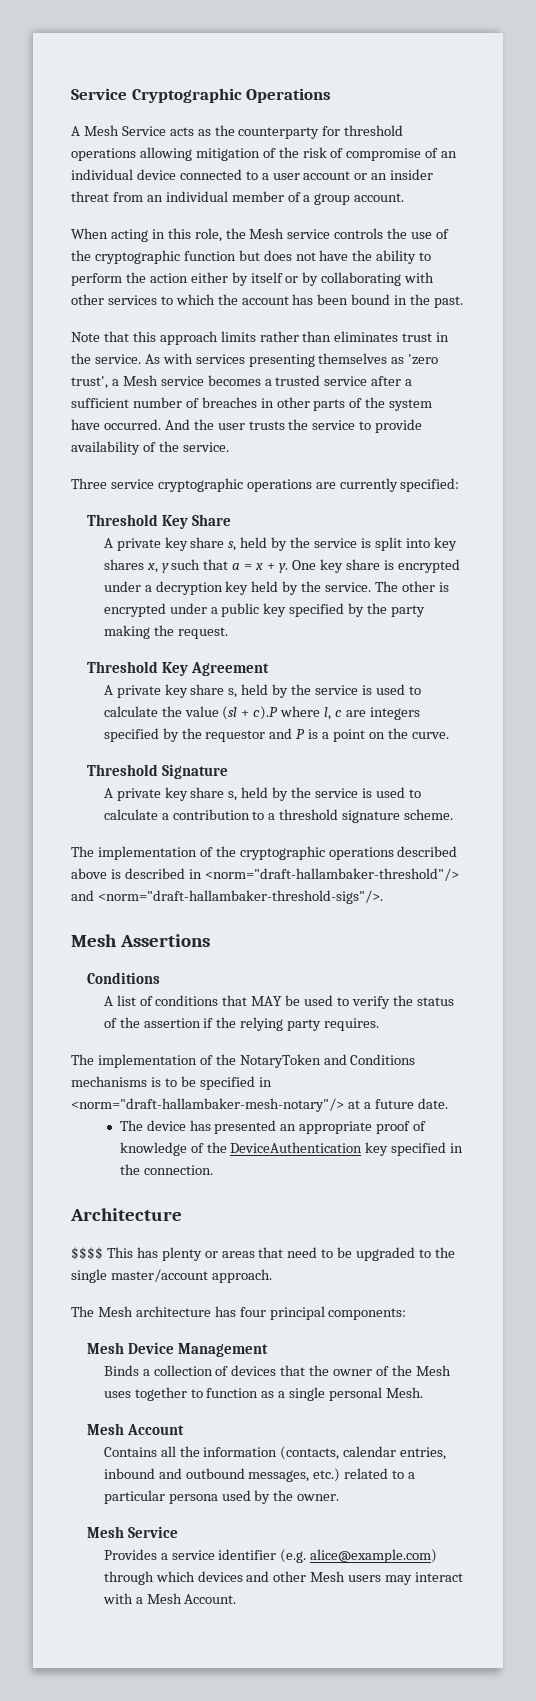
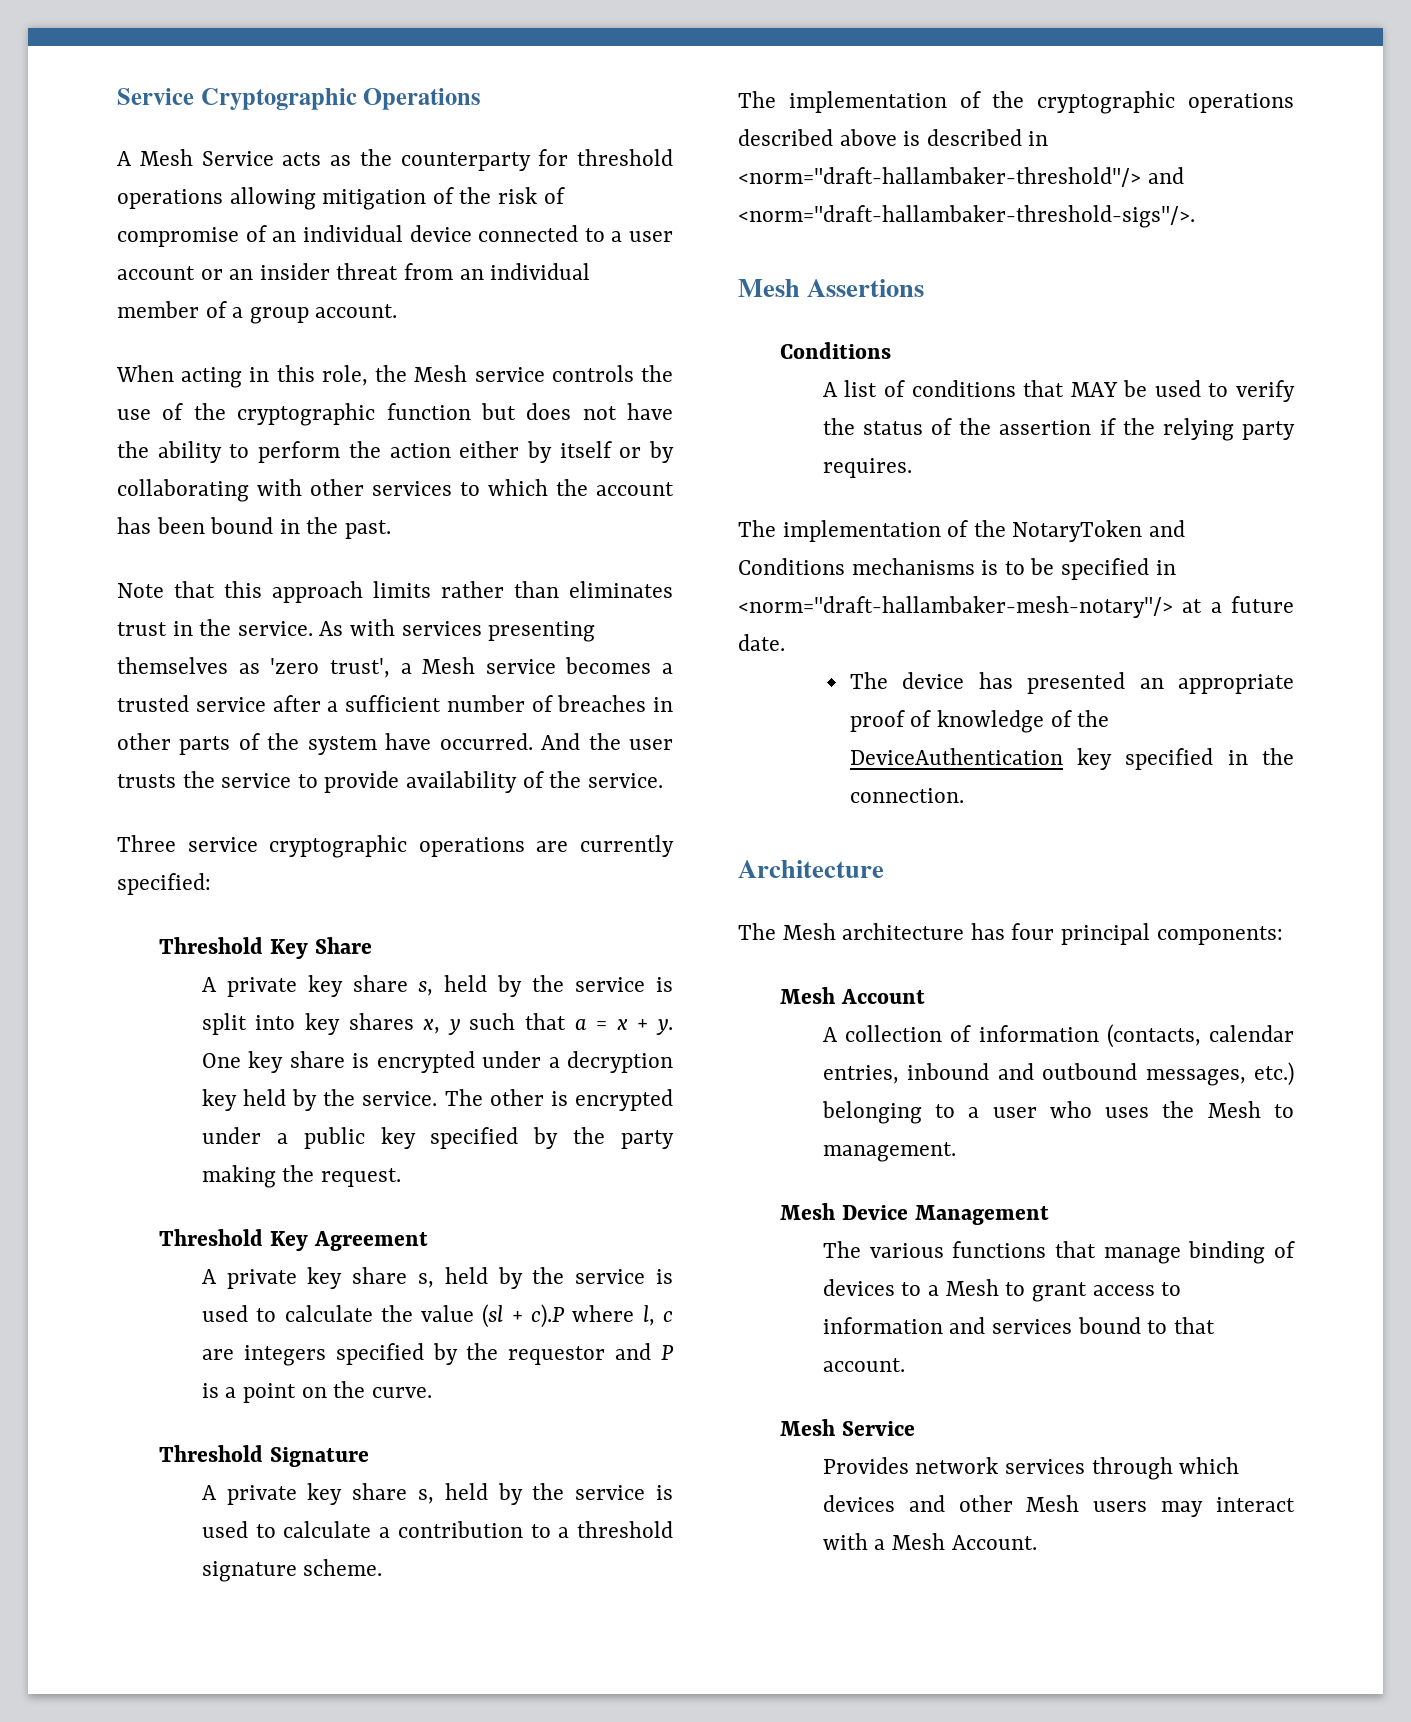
[71,1247,455,1261] [71,1269,272,1283] // $$$$ This has plenty or areas that need to be upgraded to the single master/account approach. -> (884, 869) none
[128,1342,269,1357] [103,1365,451,1376] [103,1387,424,1401] [87,1423,185,1435] [103,1446,200,1457] Device Management // Binds a collection of devices that the owner of the Mesh uses together to function as a single personal Mesh. // Mesh Account // Contains all the -> [841,989,926,1004] [822,1025,972,1042] Account // A collection of
[344,1468,416,1479] [103,1490,340,1504] [87,1526,179,1538] [103,1549,438,1563] related to a particular persona used by the owner. // Mesh Service // Provides a service identifier (e.g. alice@example.com) -> [821,1101,1294,1124] [822,1142,956,1162] [780,1203,1049,1225] [822,1241,1295,1264] [822,1279,1182,1302] [822,1317,1215,1334] [822,1358,905,1372] [780,1419,916,1436] [822,1457,1086,1474] belonging to a user who uses the Mesh to management. // Mesh Device Management // The various functions that manage binding of devices to a Mesh to grant access to information and services bound to that account. // Mesh Service // Provides network services

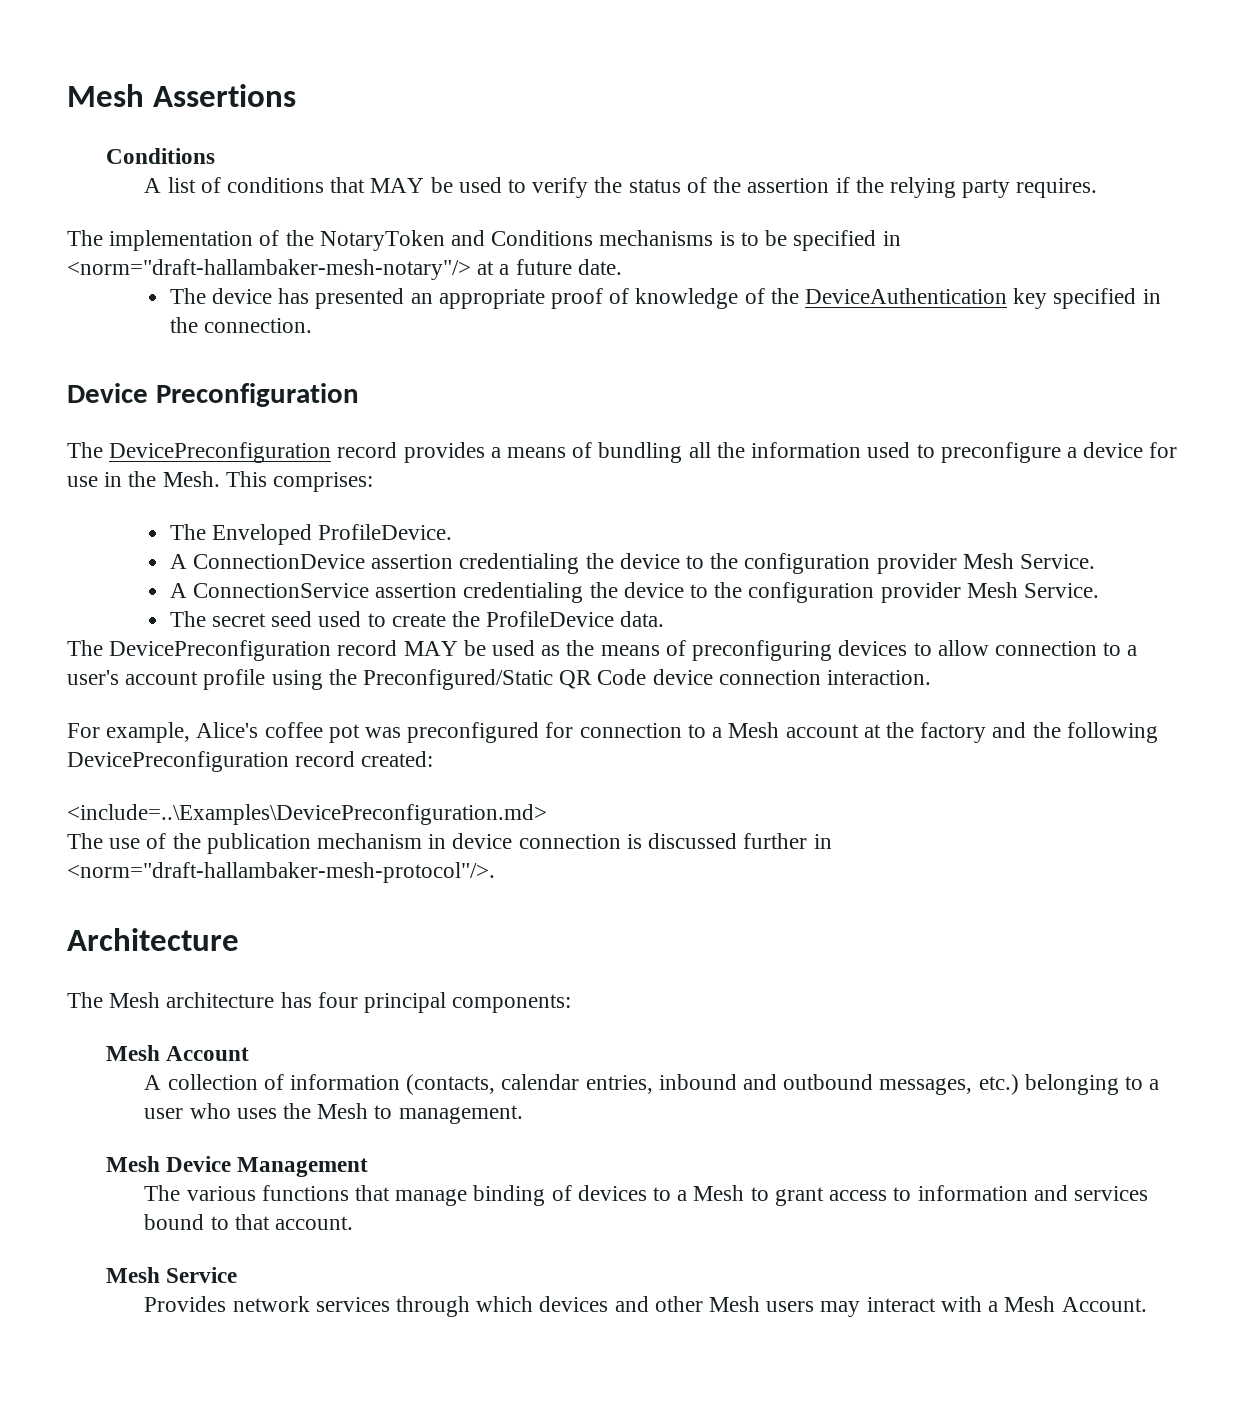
[117,88,482,110] [117,149,673,171] [117,187,565,210] [117,225,673,247] [117,263,591,280] [117,301,398,324] [116,365,673,388] [117,403,673,426] [117,441,674,463] [117,479,674,502] [117,517,392,539] [117,581,673,603] [117,619,596,642] [117,657,673,678] [117,695,673,712] [117,733,674,755] [117,771,663,793] [117,835,674,858] [117,873,211,895] [159,937,372,959] [201,975,673,997] [201,1013,673,1035] [201,1051,673,1073] [201,1089,673,1111] [201,1127,674,1149] [201,1165,402,1188] [159,1229,428,1251] [201,1267,673,1289] [201,1304,674,1328] [201,1343,674,1366] [201,1381,432,1403] [159,1445,370,1467] [201,1483,673,1505] [201,1521,673,1538] [201,1559,383,1582] [738,91,1294,114] [738,129,1049,146] [738,167,1184,187] [738,205,1195,228] Service Cryptographic Operations // A Mesh Service acts as the counterparty for threshold operations allowing mitigation of the risk of compromise of an individual device connected to a user account or an insider threat from an individual member of a group account. // When acting in this role, the Mesh service controls the use of the cryptographic function but does not have the ability to perform the action either by itself or by collaborating with other services to which the account has been bound in the past. // Note that this approach limits rather than eliminates trust in the service. As with services presenting themselves as 'zero trust', a Mesh service becomes a trusted service after a sufficient number of breaches in other parts of the system have occurred. And the user trusts the service to provide availability of the service. // Three service cryptographic operations are currently specified: // Threshold Key Share // A private key share s, held by the service is split into key shares x, y such that a = x + y. One key share is encrypted under a decryption key held by the service. The other is encrypted under a public key specified by the party making the request. // Threshold Key Agreement // A private key share s, held by the service is used to calculate the value (sl + c).P where l, c are integers specified by the requestor and P is a point on the curve. // Threshold Signature // A private key share s, held by the service is used to calculate a contribution to a threshold signature scheme. // The implementation of the cryptographic operations described above is described in <norm="draft-hallambaker-threshold"/> and <norm="draft-hallambaker-threshold-sigs"/>. // -> (67, 95) none
(964, 795) none -> [67,383,359,407] [67,442,1178,463] [67,471,374,492] [169,524,453,545] [169,553,1095,574] [169,582,1099,603] [169,611,665,627] [67,640,1138,661] [67,669,932,690] [67,722,1158,743] [67,751,434,772] [67,804,547,825] [67,833,832,854] [67,862,495,883] // Device Preconfiguration // The DevicePreconfiguration record provides a means of bundling all the information used to preconfigure a device for use in the Mesh. This comprises: // The Enveloped ProfileDevice. // A ConnectionDevice assertion credentialing the device to the configuration provider Mesh Service. // A ConnectionService assertion credentialing the device to the configuration provider Mesh Service. // The secret seed used to create the ProfileDevice data. // The DevicePreconfiguration record MAY be used as the means of preconfiguring devices to allow connection to a user's account profile using the Preconfigured/Static QR Code device connection interaction. // For example, Alice's coffee pot was preconfigured for connection to a Mesh account at the factory and the following DevicePreconfiguration record created: // <include=..\Examples\DevicePreconfiguration.md> // The use of the publication mechanism in device connection is discussed further in <norm="draft-hallambaker-mesh-protocol"/>.

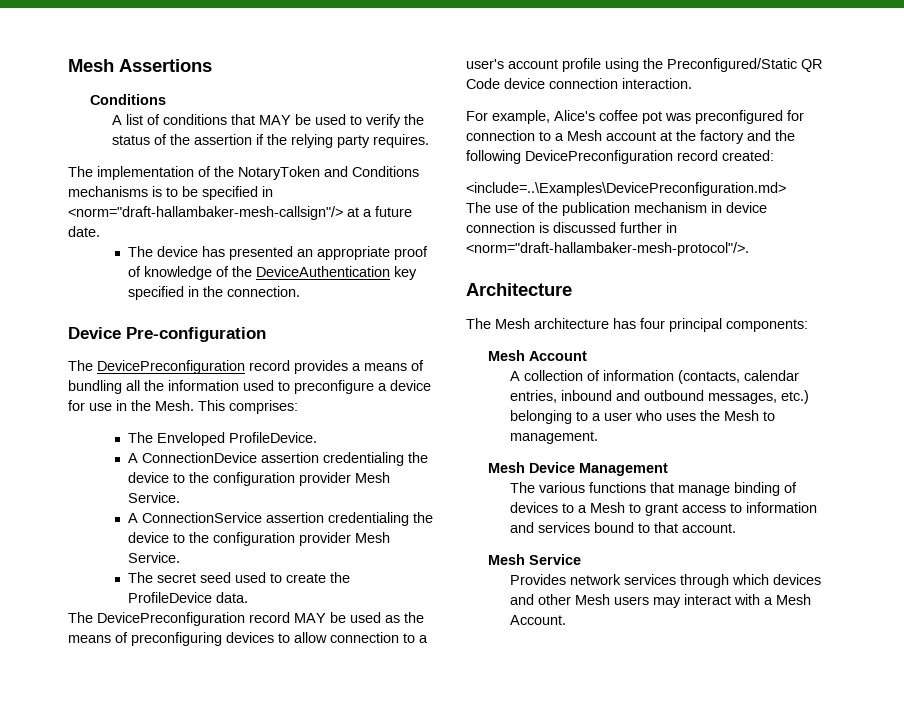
[67,259,471,280] <norm="draft-hallambaker-mesh-notary"/> -> [68,206,343,220] <norm="draft-hallambaker-mesh-callsign"/>
[155,383,359,407] Preconfiguration -> [126,327,266,342] Pre-configuration

